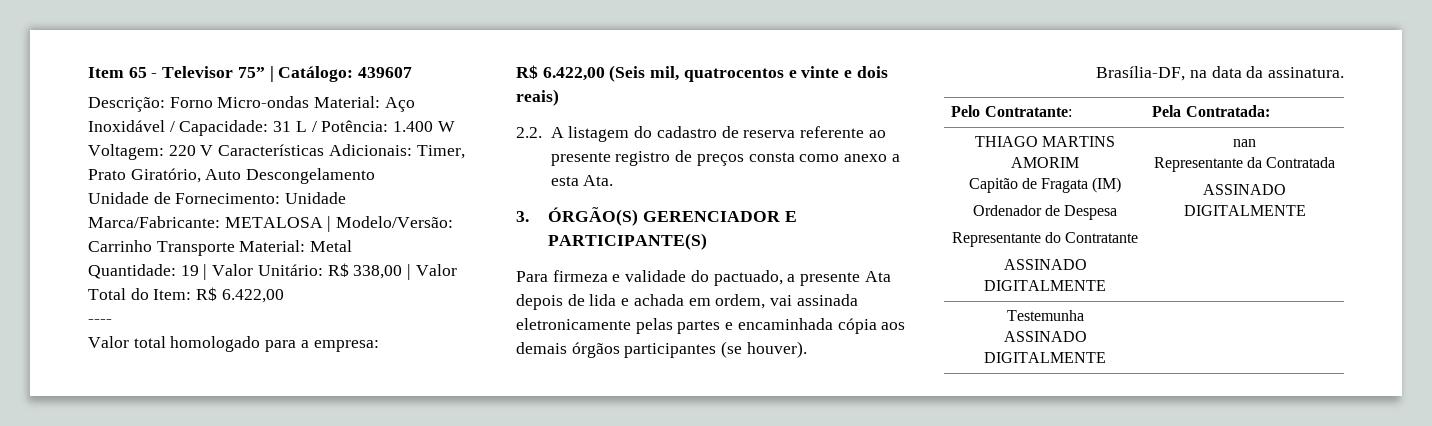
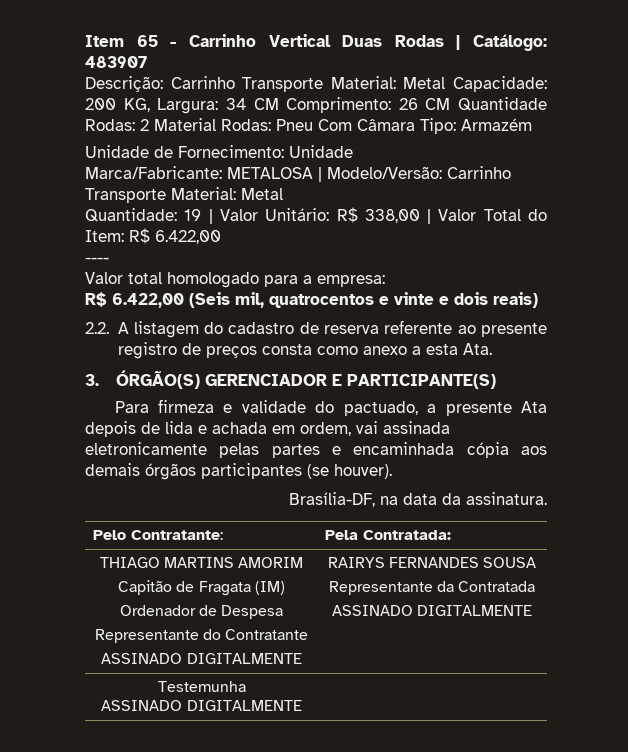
[162,66,265,78] Televisor 75” -> [188,34,444,47] Carrinho Vertical Duas Rodas
[358,67,413,78] 439607 -> [85,56,147,68] 483907
[169,96,415,112] [88,120,455,136] [88,144,465,160] [88,168,376,184] Forno Micro-ondas Material: Aço Inoxidável / Capacidade: 31 L / Potência: 1.400 W Voltagem: 220 V Características Adicionais: Timer, Prato Giratório, Auto Descongelamento -> [170,76,547,92] [85,97,547,114] [85,118,532,134] Carrinho Transporte Material: Metal Capacidade: 200 KG, Largura: 34 CM Comprimento: 26 CM Quantidade Rodas: 2 Material Rodas: Pneu Com Câmara Tipo: Armazém
[1233,139,1256,147] nan -> [327,557,537,568] RAIRYS FERNANDES SOUSA

